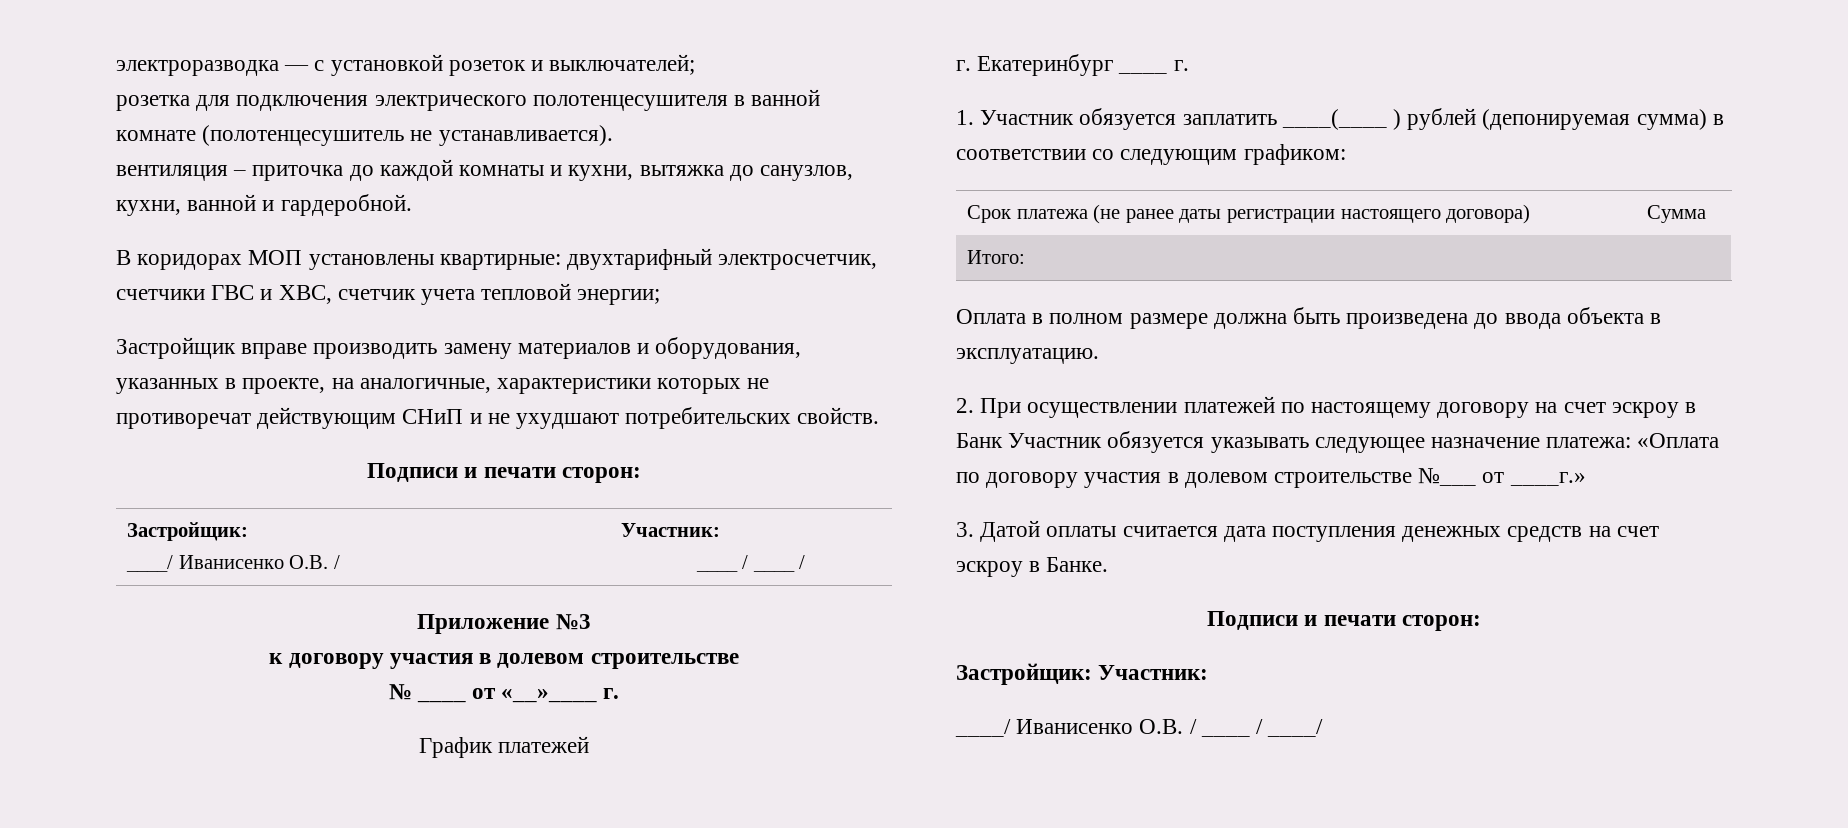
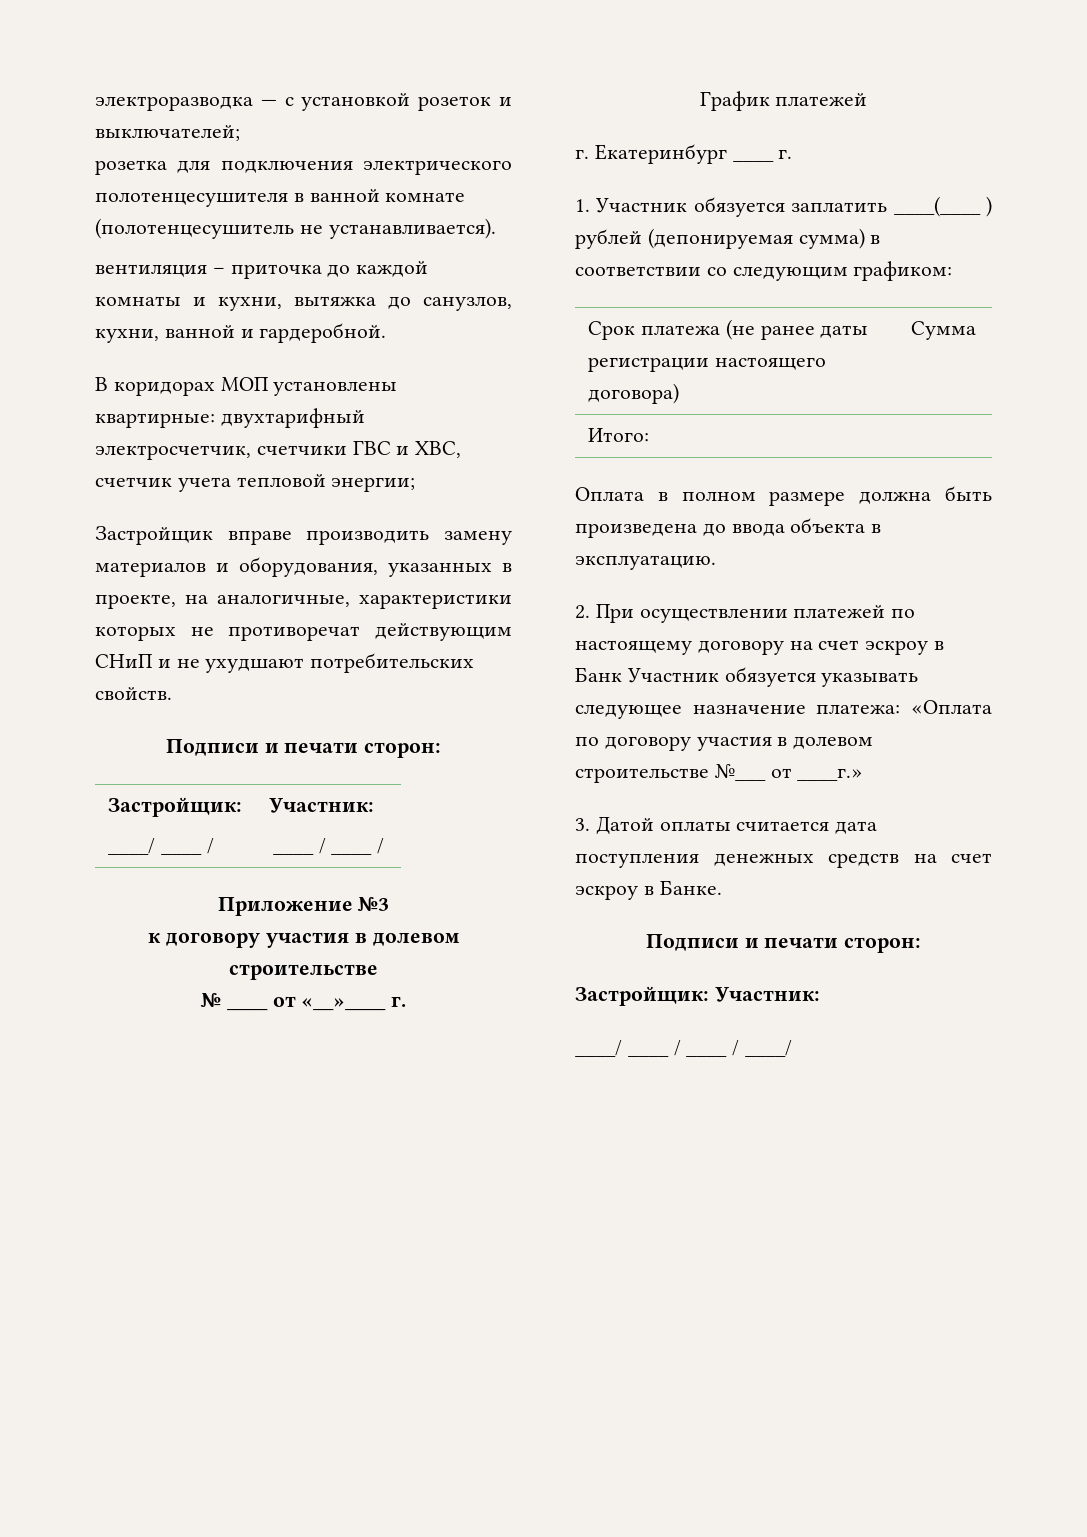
[178,555,329,569] Иванисенко О.В. -> [160,852,202,855] ____
[1016,719,1184,734] Иванисенко О.В. -> [627,1054,669,1057] ____

